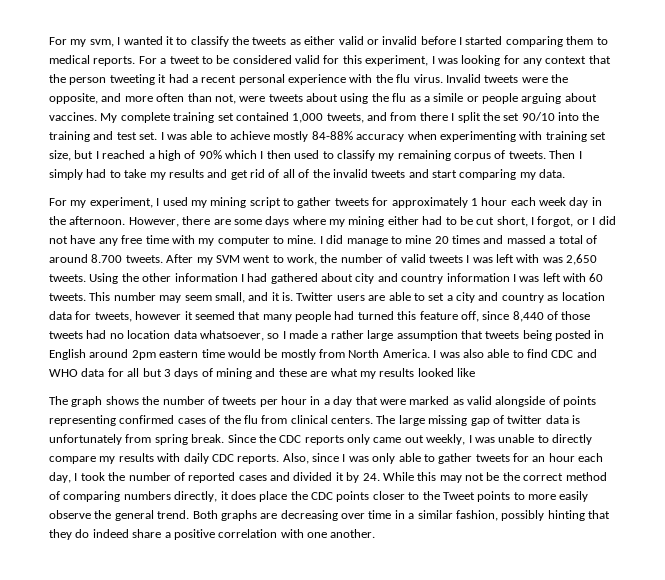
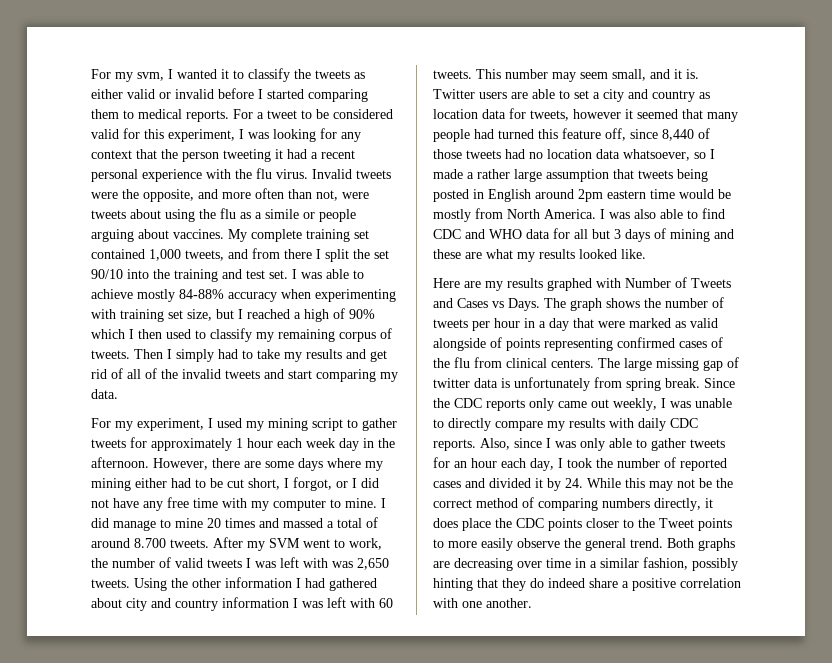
[457,368,475,377] like // -> [621,249,646,259] [433,277,731,291] [433,298,540,311] like. // Here are my results graphed with Number of Tweets and Cases vs Days.

